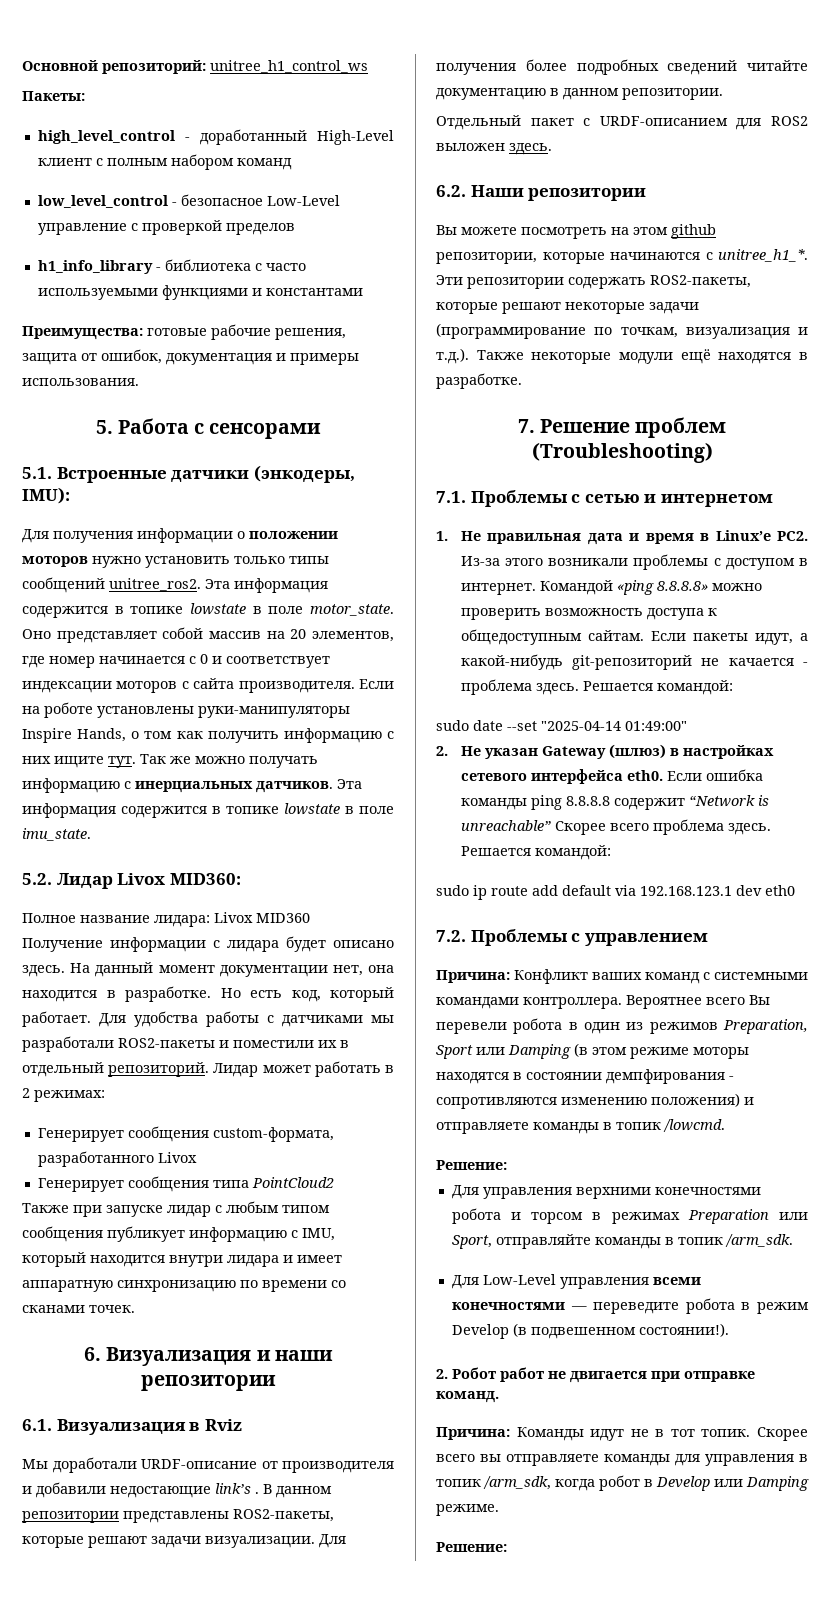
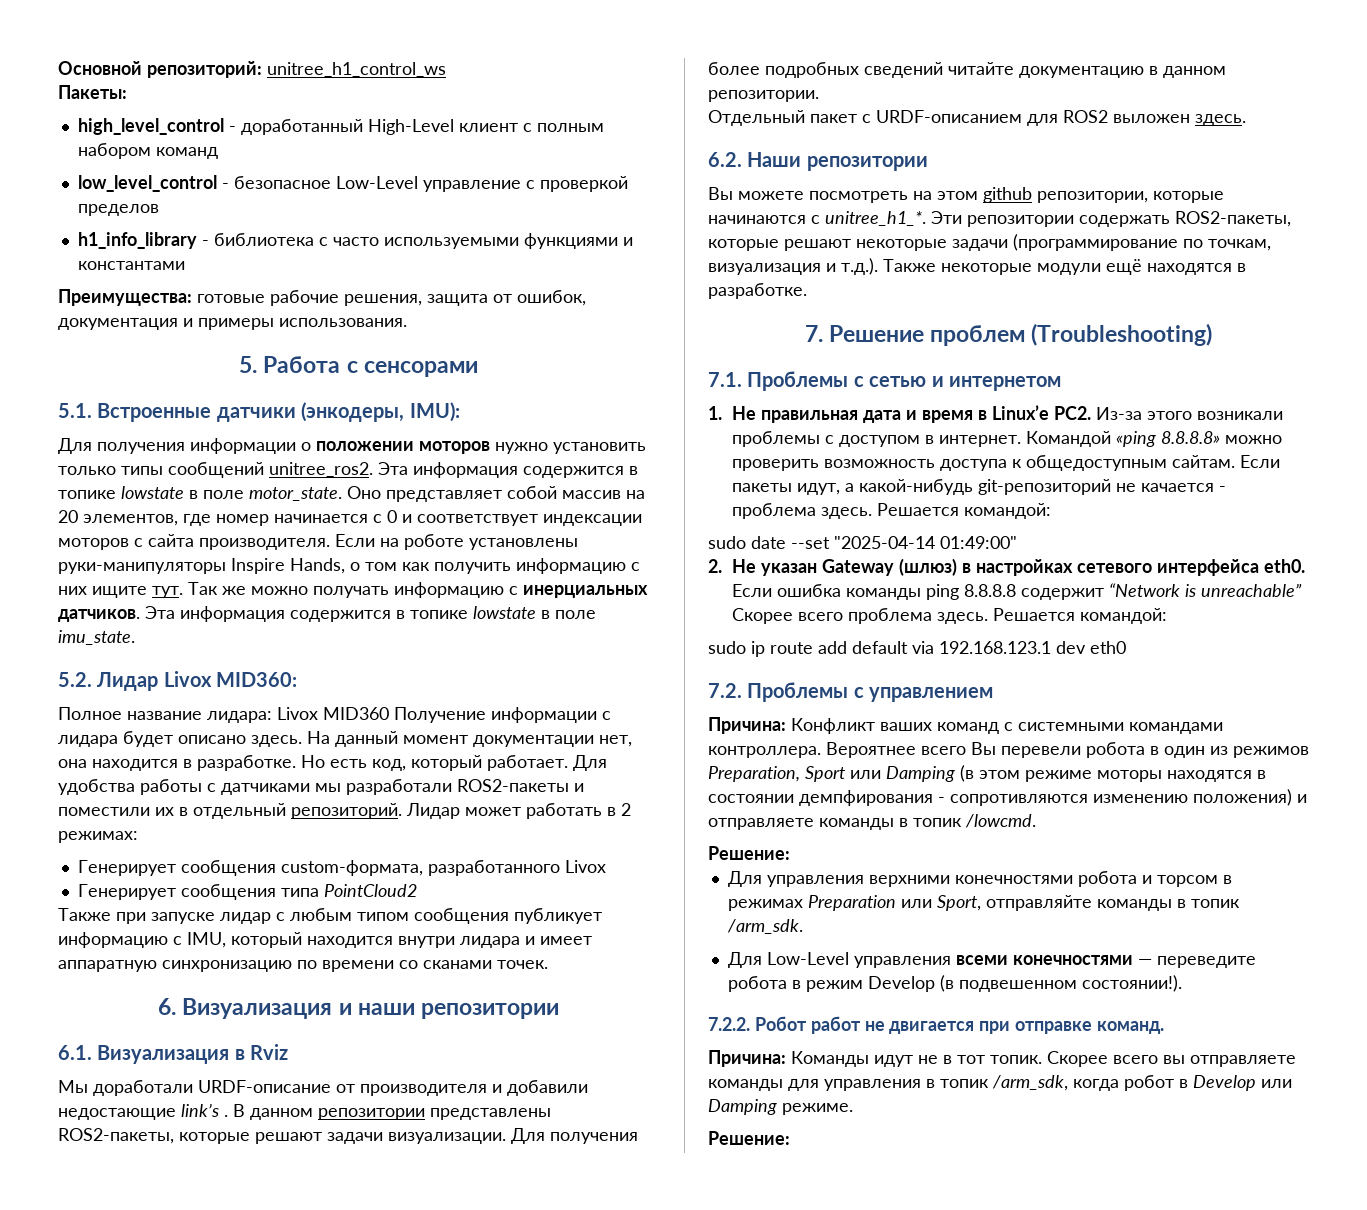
[436,1369,448,1379] 2. -> [708,1017,750,1031] 7.2.2.

